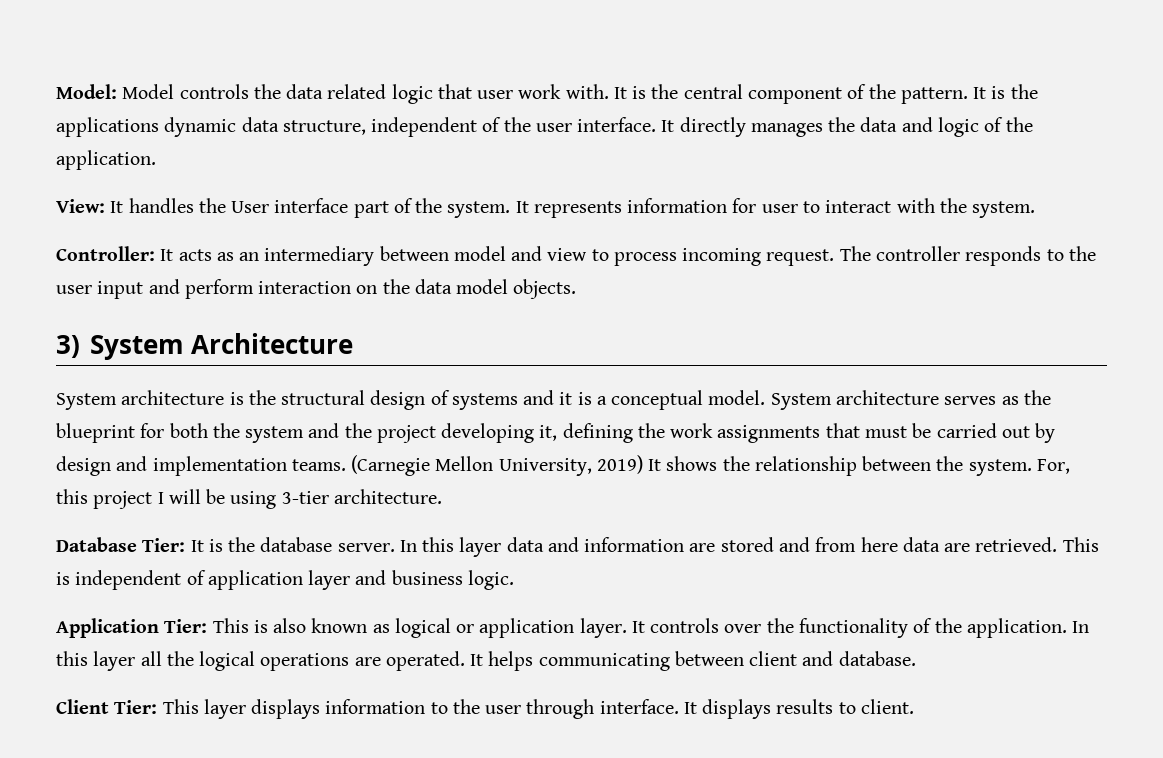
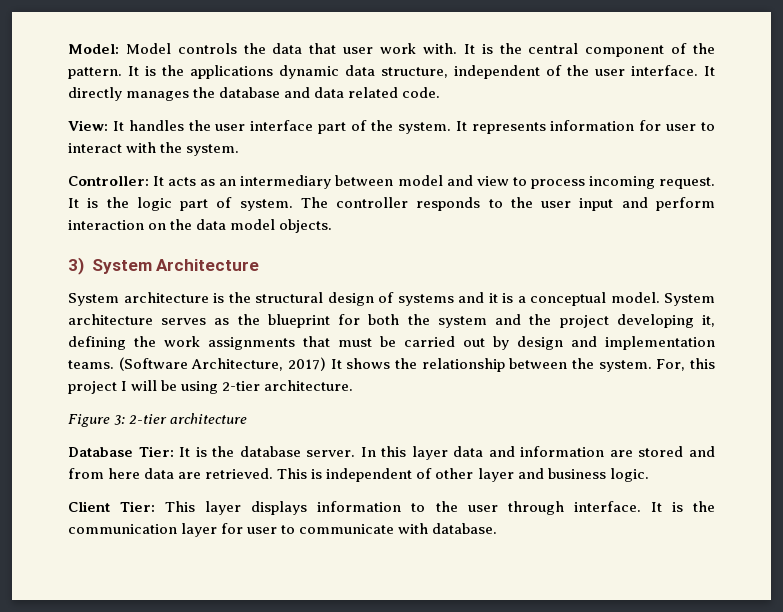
[327,84,433,104] related logic -> (303, 48) none
[860,117,1033,137] [56,150,156,170] data and logic of the application. -> [219,87,441,98] database and data related code.
[231,201,270,213] User -> [215,124,246,131] user
(835, 257) none -> [68,197,293,211] It is the logic part of system.
[351,455,643,476] (Carnegie Mellon University, 2019) -> [118,357,326,371] (Software Architecture, 2017)
[281,491,329,504] 3-tier -> [222,381,261,391] 2-tier
(442, 496) none -> [68,413,248,427] // Figure 3: 2-tier architecture
[207,570,303,590] application -> [435,468,474,479] other
[56,618,1090,638] [56,651,916,671] // Application Tier: This is also known as logical or application layer. It controls over the functionality of the application. In this layer all the logical operations are operated. It helps communicating between client and database. -> (649, 475) none
[702,699,914,719] displays results to client. -> [671,501,716,512] [68,523,498,537] is the communication layer for user to communicate with database.

